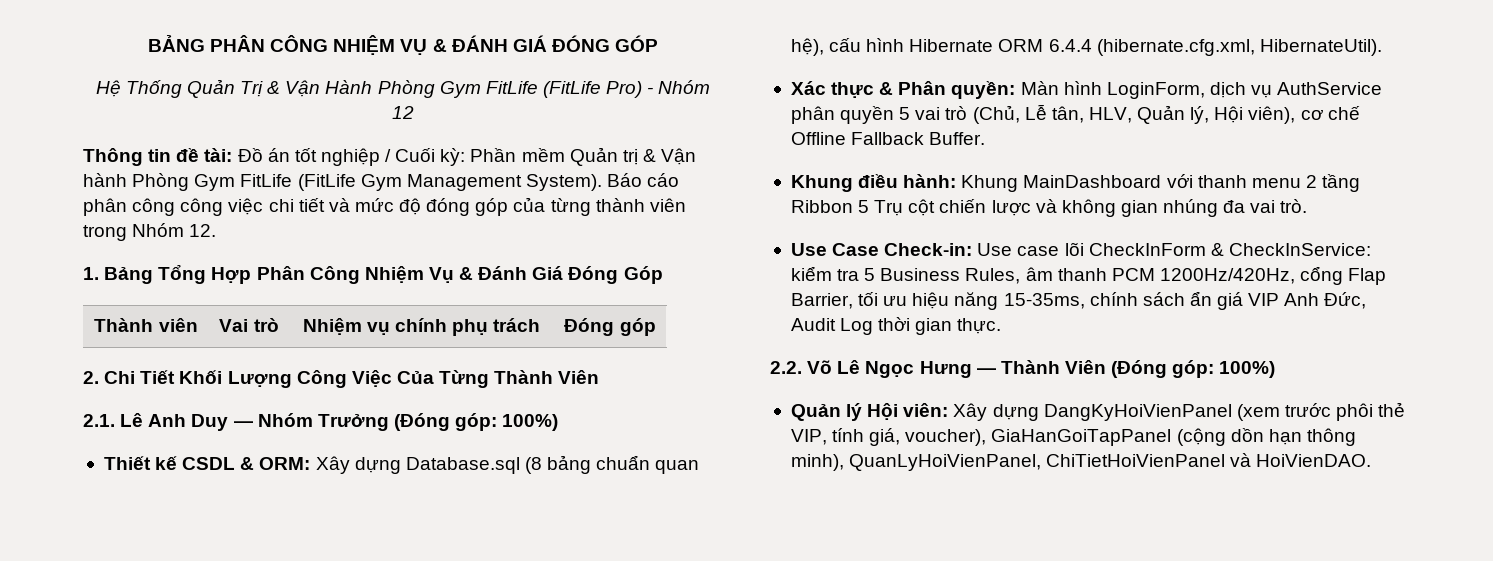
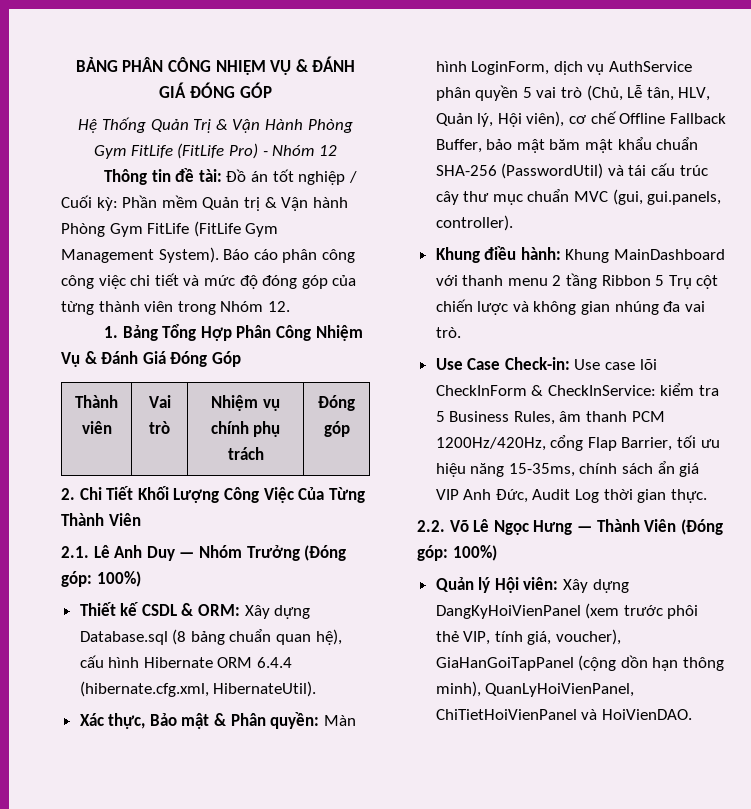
[831,82,875,98] thực -> [108,713,210,729] thực, Bảo mật
[929,132,986,145] Buffer. -> [435,137,699,153] [435,163,708,179] [435,189,722,205] [435,215,513,231] Buffer, bảo mật băm mật khẩu chuẩn SHA-256 (PasswordUtil) và tái cấu trúc cây thư mục chuẩn MVC (gui, gui.panels, controller).

